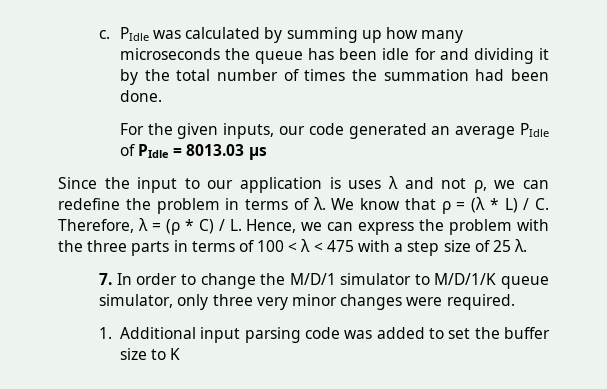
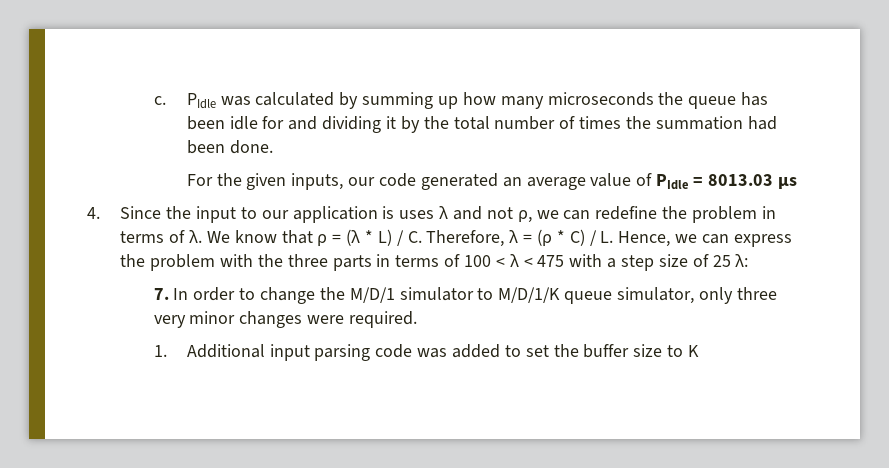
[520,123,550,137] PIdle -> [590,173,632,187] value
(267, 153) none -> [87,207,100,219] 4.
[514,239,528,252] λ. -> [735,254,749,267] λ:

